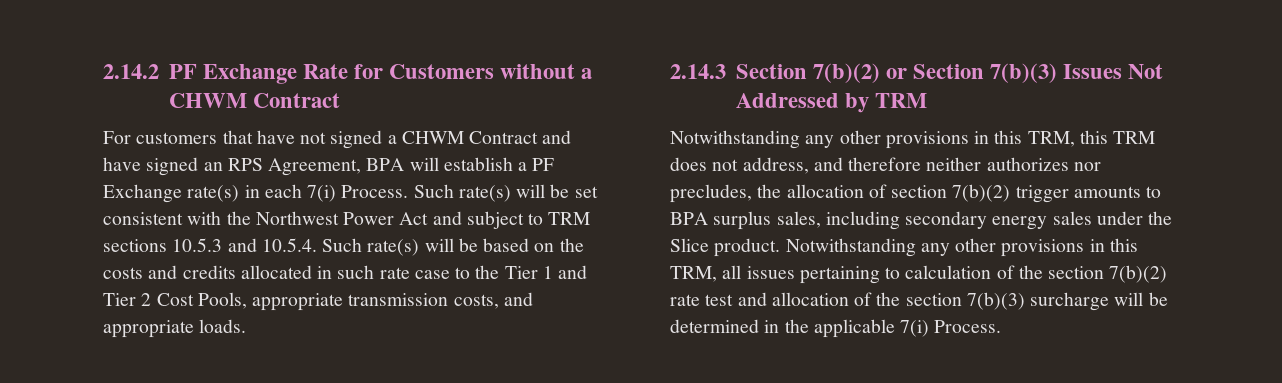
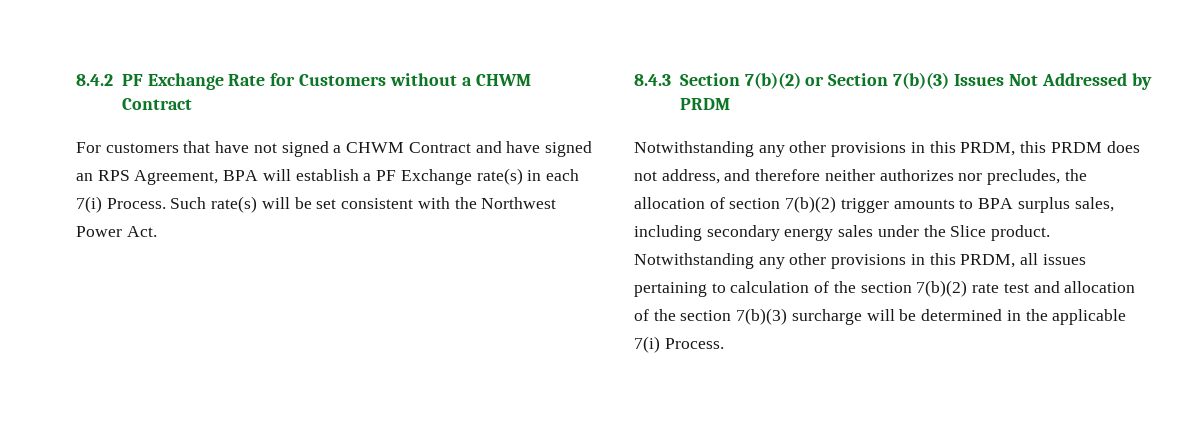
[103,64,159,79] 2.14.2 -> [76,74,113,86] 8.4.2
[399,211,591,229] [103,238,584,256] [103,265,588,279] [103,292,533,311] [103,319,247,338] [670,64,726,79] Act and subject to TRM sections 10.5.3 and 10.5.4. Such rate(s) will be based on the costs and credits allocated in such rate case to the Tier 1 and Tier 2 Cost Pools, appropriate transmission costs, and appropriate loads. // 2.14.3 -> [126,226,157,237] [634,74,671,86] Act. // 8.4.3
[874,93,927,108] [670,130,1156,149] TRM // Notwithstanding any other provisions in this TRM, this TRM -> [679,98,730,110] [634,141,1102,157] PRDM // Notwithstanding any other provisions in this PRDM, this PRDM
[670,266,717,282] TRM, -> [960,254,1016,268] PRDM,

